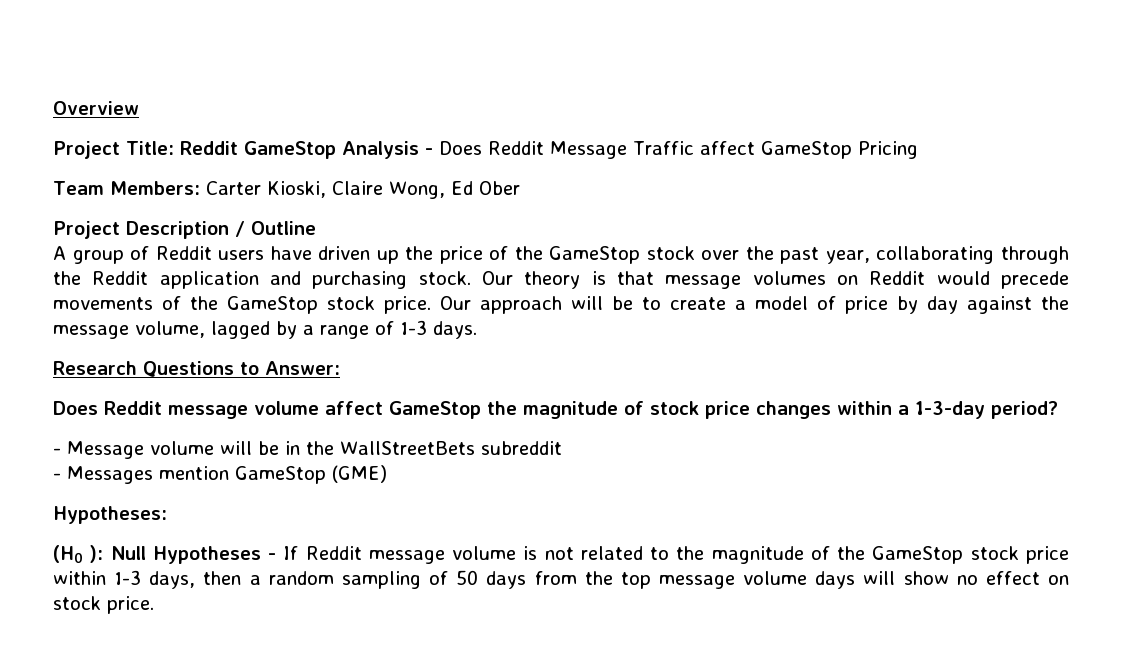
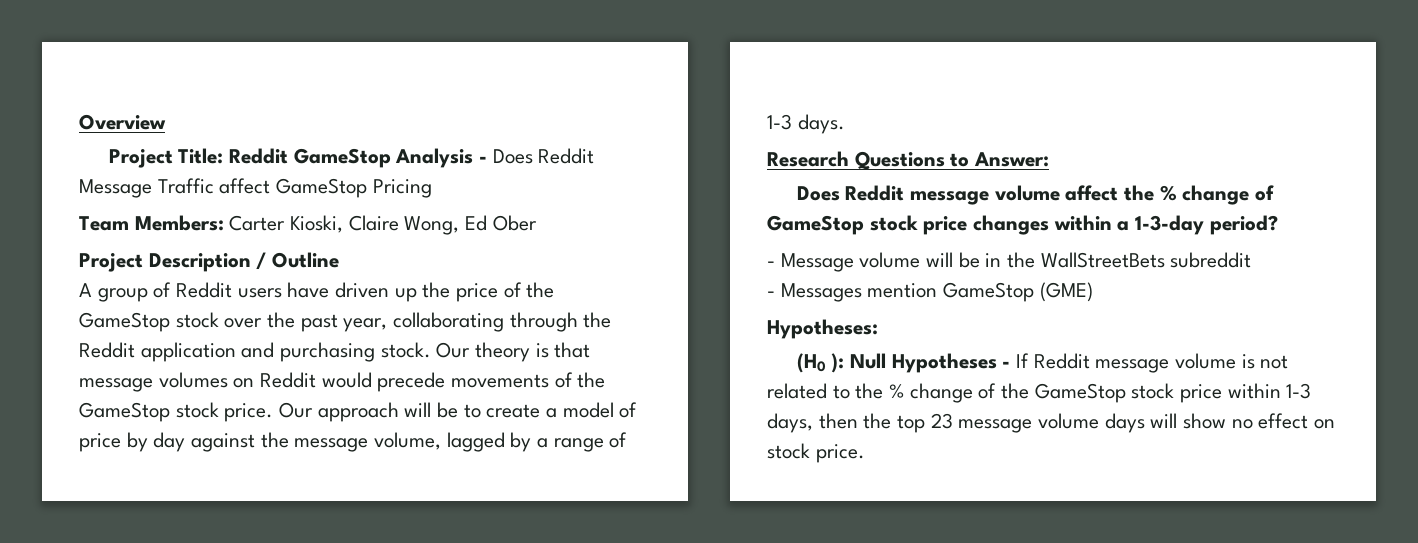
[389,401,644,419] GameStop the magnitude of -> [1124,185,1275,205] [767,215,864,235] the % change of GameStop
[711,546,804,564] magnitude -> [889,383,973,403] % change
[249,570,577,589] a random sampling of 50 days from -> (858, 421) none
(651, 580) none -> [930,413,953,429] 23

